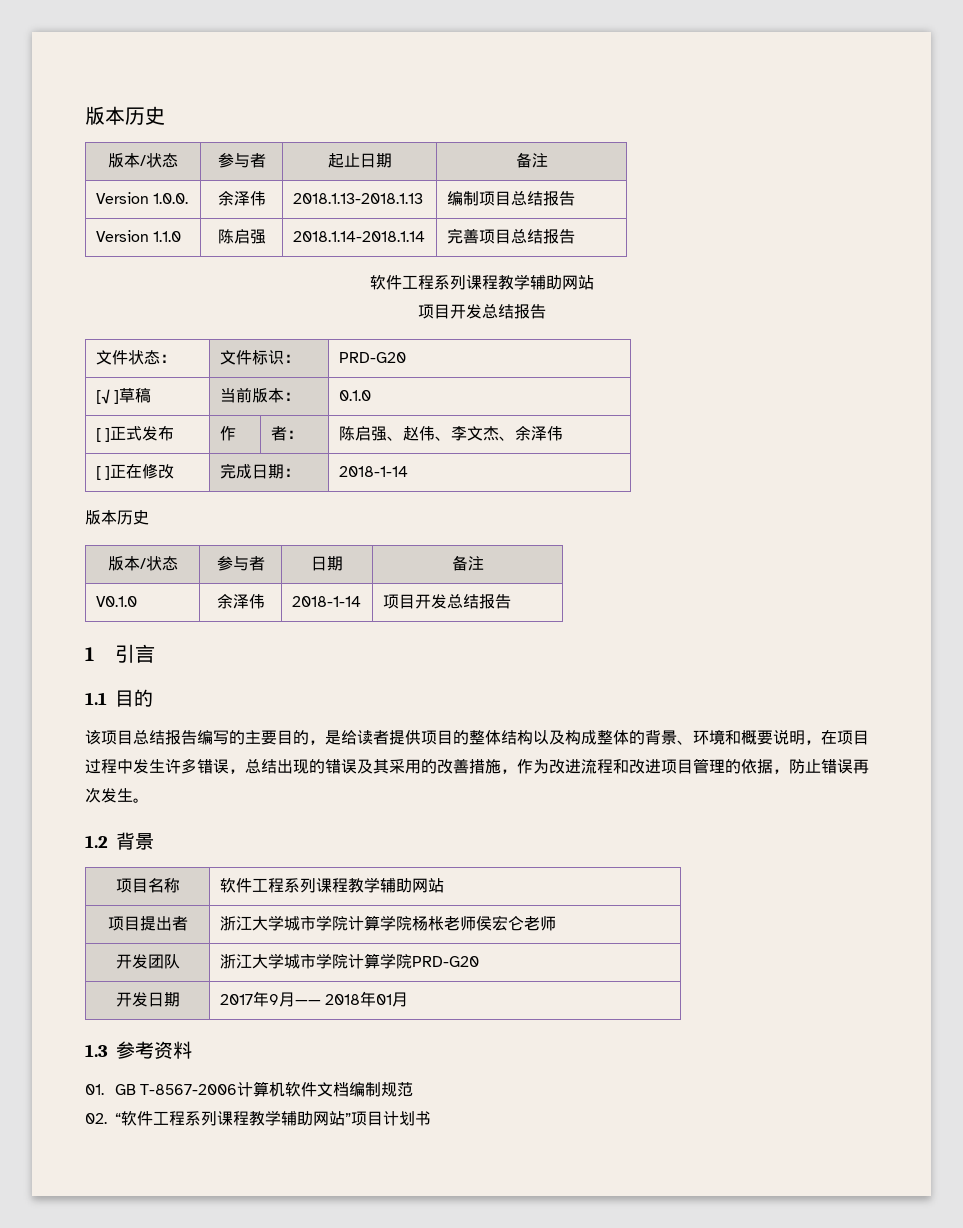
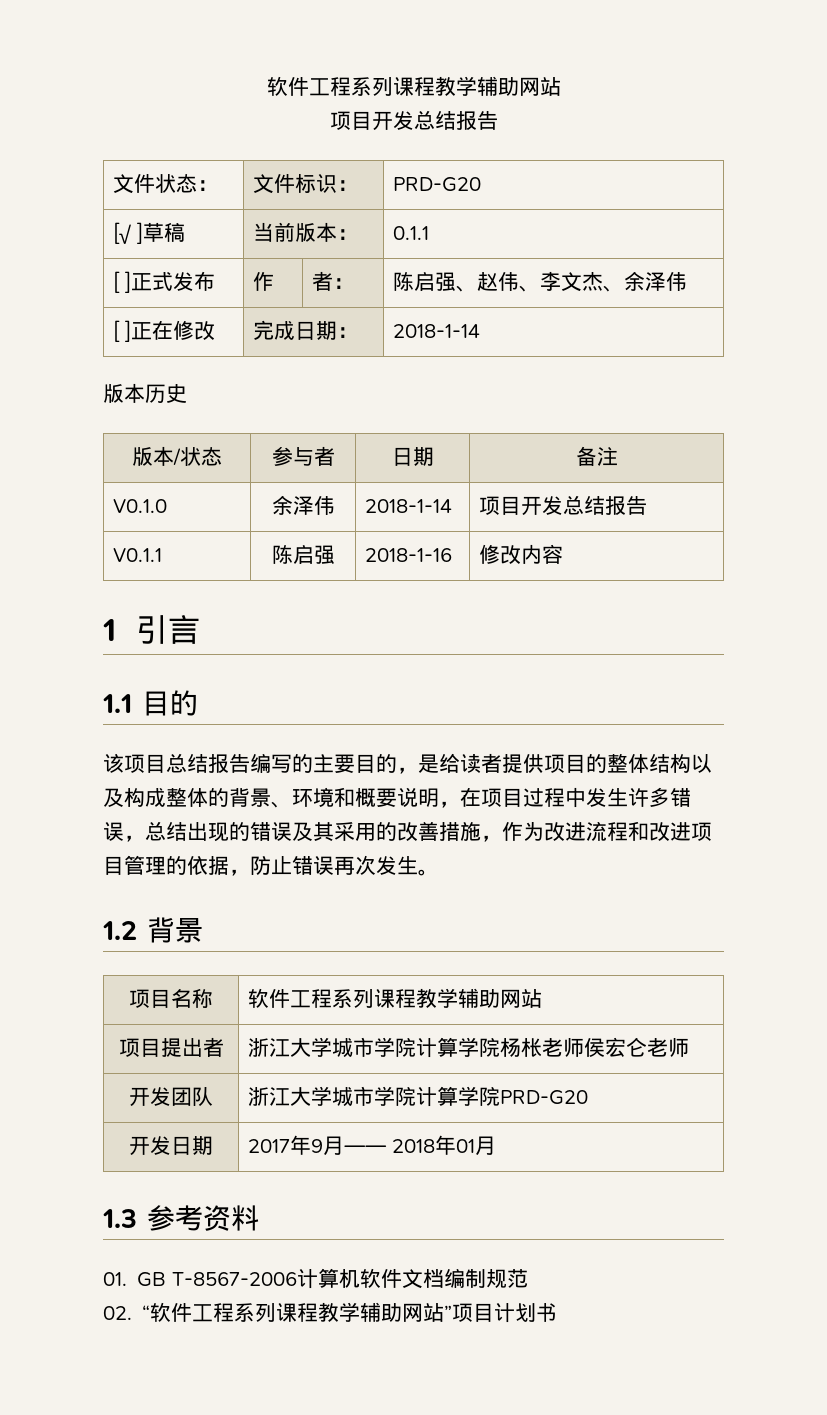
[85,106,165,125] [108,153,178,168] [217,153,266,168] [327,153,392,168] [515,152,548,168] [95,192,188,204] [217,191,266,206] [292,193,423,204] [446,191,575,206] [95,230,181,242] [217,229,266,244] [292,231,425,242] [446,228,575,244] 版本历史 // 版本/状态 | 参与者 | 起止日期 | 备注 // Version 1.0.0. | 余泽伟 | 2018.1.13-2018.1.13 | 编制项目总结报告 // Version 1.1.0 | 陈启强 | 2018.1.14-2018.1.14 | 完善项目总结报告 // -> (266, 86) none
[338,390,371,401] 0.1.0 -> [392,226,429,240] 0.1.1
(511, 601) none -> [112,548,162,562] [271,544,335,564] [364,548,452,562] [478,544,563,564] // V0.1.1 | 陈启强 | 2018-1-16 | 修改内容

